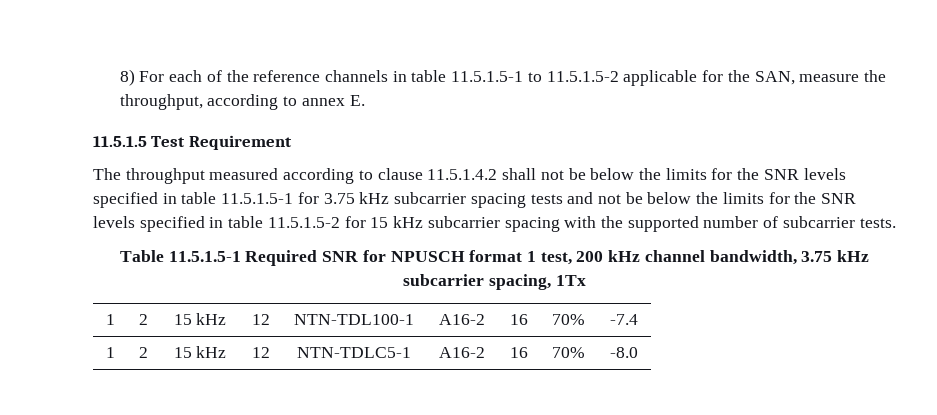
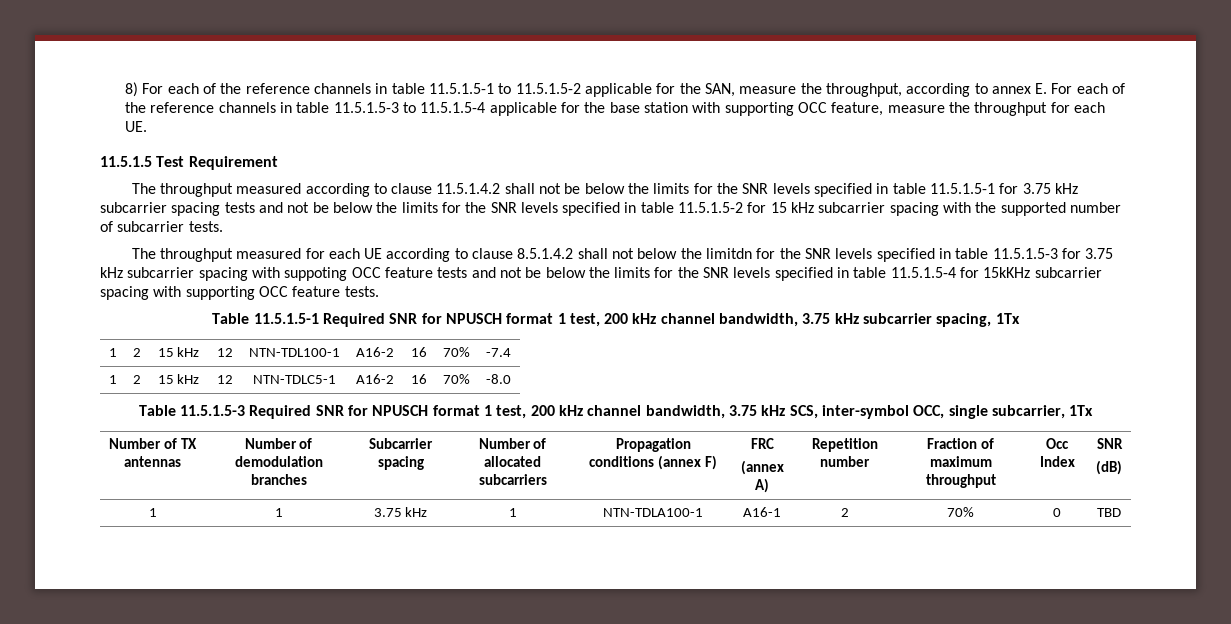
(365, 100) none -> [1051,83,1126,94] [125,102,1105,116] [125,121,148,132] For each of the reference channels in table 11.5.1.5-3 to 11.5.1.5-4 applicable for the base station with supporting OCC feature, measure the throughput for each UE.
(896, 223) none -> [131,248,1114,262] [100,267,1102,281] [100,286,379,300] // The throughput measured for each UE according to clause 8.5.1.4.2 shall not below the limitdn for the SNR levels specified in table 11.5.1.5-3 for 3.75 kHz subcarrier spacing with suppoting OCC feature tests and not be below the limits for the SNR levels specified in table 11.5.1.5-4 for 15kKHz subcarrier spacing with supporting OCC feature tests.
(638, 352) none -> [138,405,1094,419] [109,438,197,449] [124,456,181,467] [244,438,313,449] [234,456,323,467] [250,474,307,485] [368,438,433,449] [377,456,424,470] [478,438,547,449] [483,456,541,467] [478,474,547,485] [615,438,691,452] [589,455,717,470] [750,438,774,449] [740,460,784,475] [755,478,769,493] [811,438,878,452] [820,456,870,467] [927,438,994,449] [929,456,992,467] [925,474,996,488] [1046,438,1069,449] [1039,456,1075,467] [1096,438,1123,449] [1096,460,1122,475] [148,508,157,517] [274,508,283,517] [373,507,428,517] [508,508,517,517] [603,508,703,517] [743,507,781,517] [840,508,849,517] [947,507,974,517] [1053,508,1061,517] [1097,508,1121,517] // Table 11.5.1.5-3 Required SNR for NPUSCH format 1 test, 200 kHz channel bandwidth, 3.75 kHz SCS, inter-symbol OCC, single subcarrier, 1Tx // Number of TX antennas | Number of demodulation branches | Subcarrier spacing | Number of allocated subcarriers | Propagation conditions (annex F) | FRC // (annex A) | Repetition number | Fraction of maximum throughput | Occ Index | SNR // (dB) // 1 | 1 | 3.75 kHz | 1 | NTN-TDLA100-1 | A16-1 | 2 | 70% | 0 | TBD

